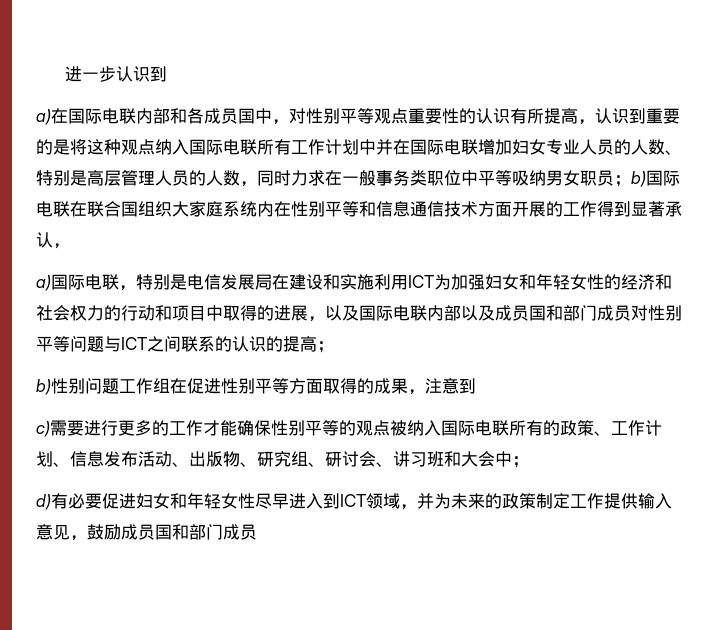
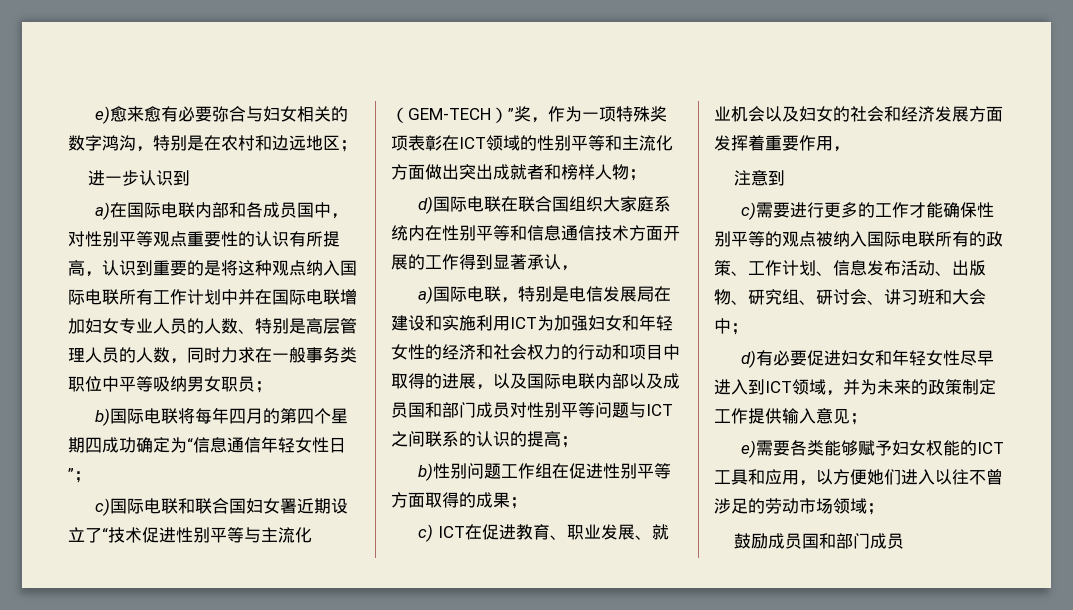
(65, 74) none -> [95,106,349,124] [68,135,357,152] e)愈来愈有必要弥合与妇女相关的数字鸿沟，特别是在农村和边远地区； //
(631, 181) none -> (272, 387) //
(70, 209) none -> [178,407,349,424] [68,436,346,453] [68,468,91,483] [95,498,349,516] [68,527,312,543] [391,106,667,123] [391,135,673,151] [391,164,646,181] [418,196,502,214] 将每年四月的第四个星期四成功确定为“信息通信年轻女性日”； // c)国际电联和联合国妇女署近期设立了“技术促进性别平等与主流化（GEM-TECH）”奖，作为一项特殊奖项表彰在ICT领域的性别平等和主流化方面做出突出成就者和榜样人物； // d)国际电联
[408,389,425,395] ， -> [510,497,527,509] [418,524,669,542] [714,106,1003,122] [714,135,850,152] ； // c) ICT在促进教育、职业发展、就业机会以及妇女的社会和经济发展方面发挥着重要作用， //
[70,535,87,541] ， -> [850,413,867,425] [741,440,1005,458] [714,469,1003,486] [714,498,884,515] ； // e)需要各类能够赋予妇女权能的ICT工具和应用，以方便她们进入以往不曾涉足的劳动市场领域； //

